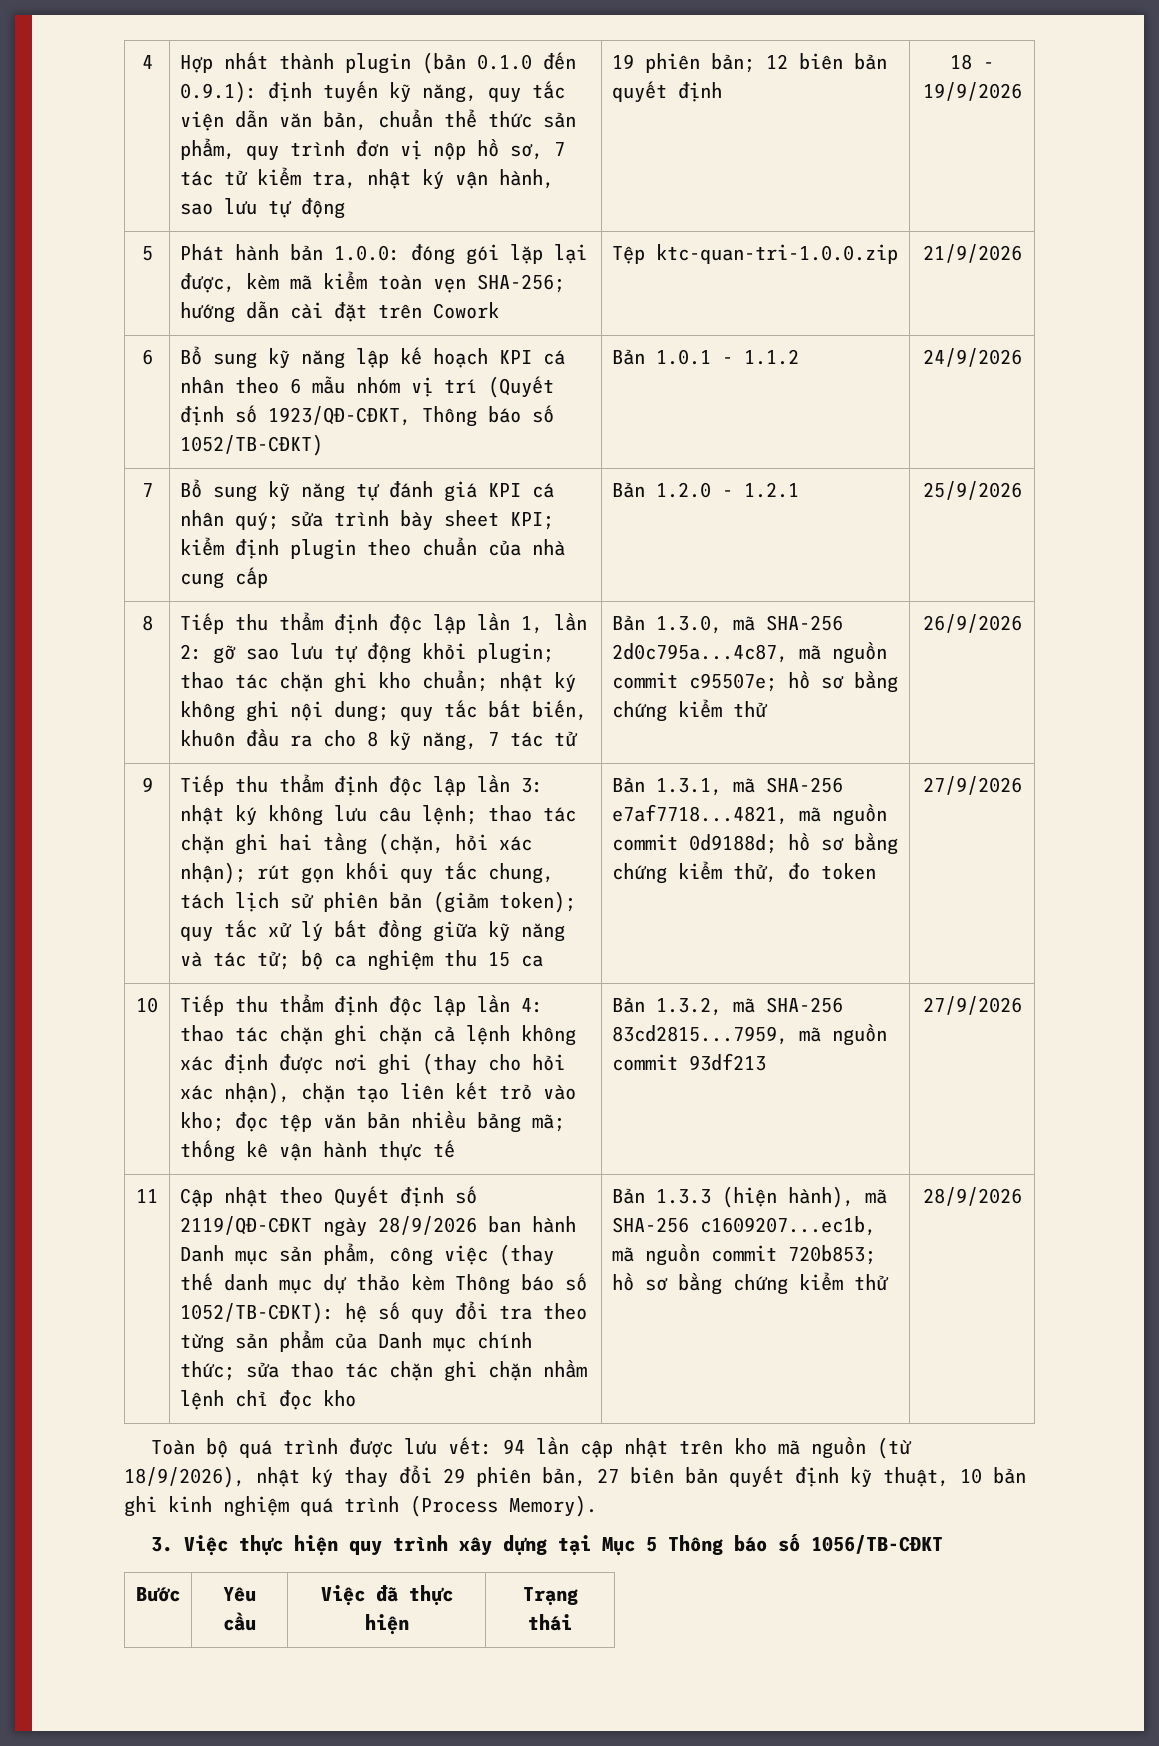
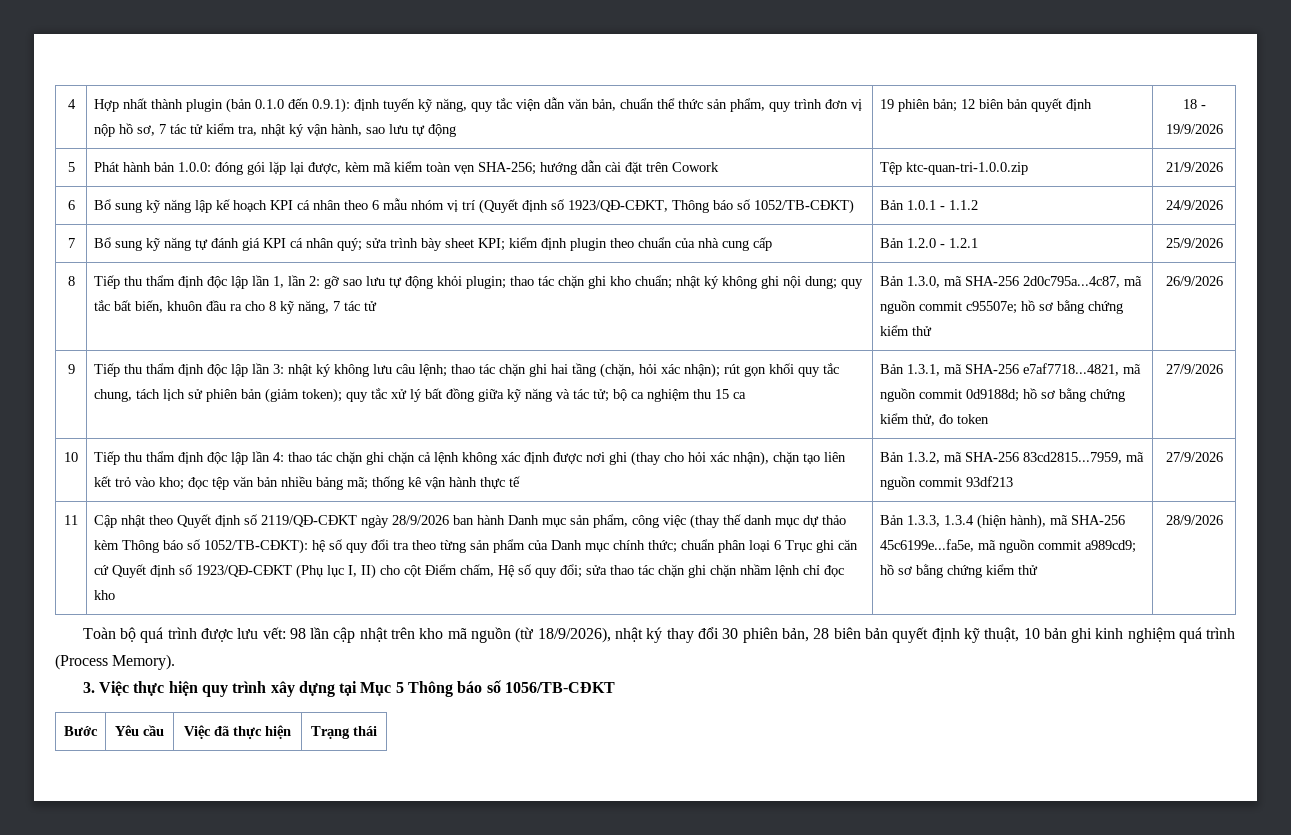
(236, 1371) none -> [681,539,859,553] [94,564,583,579] chuẩn phân loại 6 Trục ghi căn cứ Quyết định số 1923/QĐ-CĐKT (Phụ lục I, II) cho cột Điểm chấm, Hệ số quy đổi;
[656,1189,712,1204] 1.3.3 -> [907,515,975,527] 1.3.3, 1.3.4
[700,1216,877,1236] [612,1244,877,1266] c1609207...ec1b, mã nguồn commit 720b853; -> [880,539,1137,553] 45c6199e...fa5e, mã nguồn commit a989cd9;
[502,1439,525,1454] 94 -> [289,628,306,639] 98
[443,1468,465,1483] 29 -> [722,628,739,639] 30
[597,1468,619,1483] 27 -> [813,628,830,639] 28

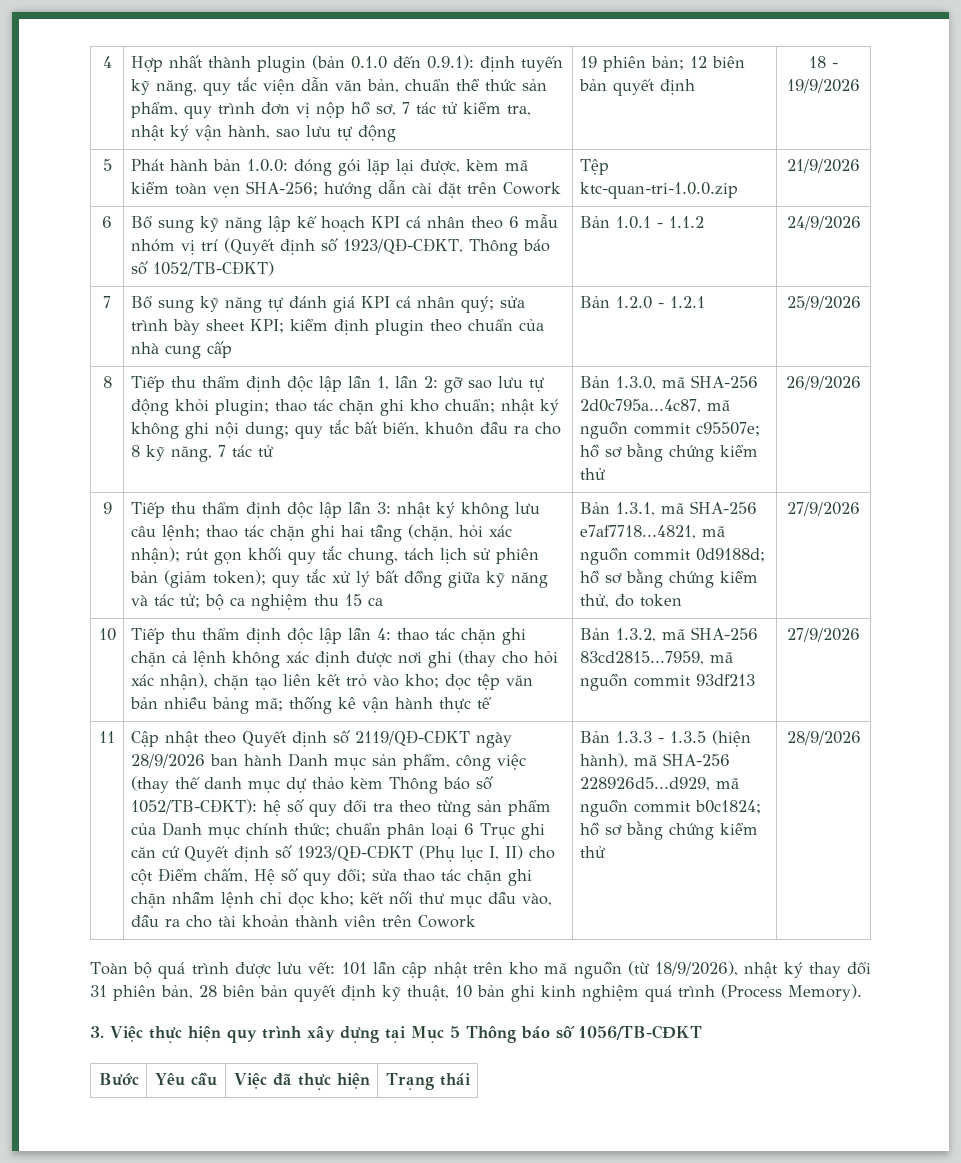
[94,590,116,600] [880,515,975,527] kho | Bản 1.3.3, 1.3.4 -> [319,891,552,908] [130,914,476,928] [579,731,706,743] kho; kết nối thư mục đầu vào, đầu ra cho tài khoản thành viên trên Cowork | Bản 1.3.3 - 1.3.5
[880,539,1137,553] 45c6199e...fa5e, mã nguồn commit a989cd9; -> [579,777,739,791] [579,799,761,817] 228926d5...d929, mã nguồn commit b0c1824;
[289,628,306,639] 98 -> [341,962,367,975] 101
[722,628,739,639] 30 -> [90,985,107,997] 31

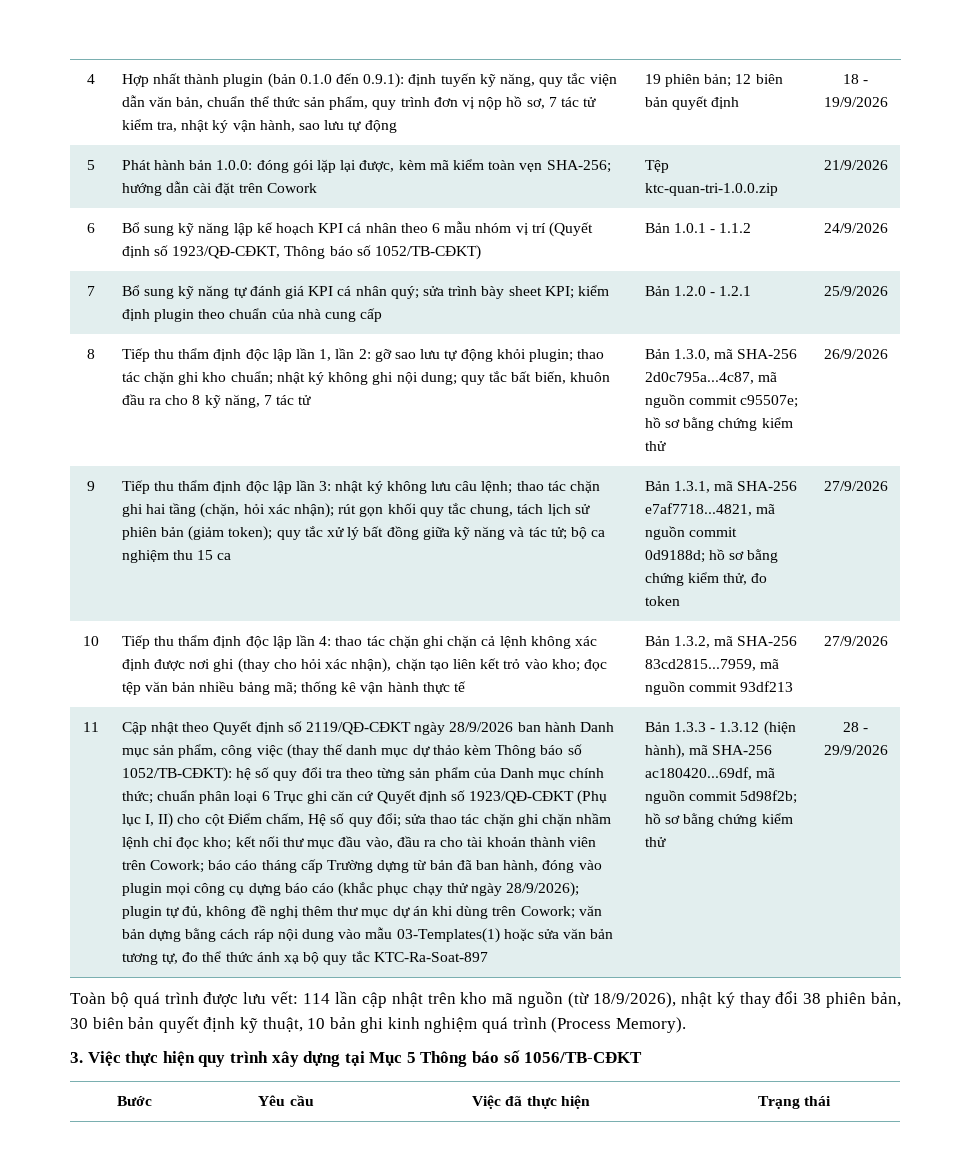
[417,915,476,928] Cowork -> [150,859,602,873] [121,882,580,897] [121,905,602,919] [121,927,614,943] [121,951,488,965] Cowork; báo cáo tháng cấp Trường dựng từ bản đã ban hành, đóng vào plugin mọi công cụ dựng báo cáo (khắc phục chạy thử ngày 28/9/2026); plugin tự đủ, không đề nghị thêm thư mục dự án khi dùng trên Cowork; văn bản dựng bằng cách ráp nội dung vào mẫu 03-Templates(1) hoặc sửa văn bản tương tự, đo thể thức ánh xạ bộ quy tắc KTC-Ra-Soat-897
[669,731,706,743] 1.3.5 -> [719,722,760,732] 1.3.12
[579,777,739,791] [579,799,761,817] [579,821,758,840] [579,846,606,858] [786,731,861,745] 228926d5...d929, mã nguồn commit b0c1824; hồ sơ bằng chứng kiểm thử | 28/9/2026 -> [644,767,776,780] [644,790,798,804] [644,813,793,827] [644,837,666,847] [842,722,869,732] [823,745,888,755] ac180420...69df, mã nguồn commit 5d98f2b; hồ sơ bằng chứng kiểm thử | 28 - 29/9/2026
[341,962,367,975] 101 -> [303,993,331,1004] 114
[90,985,107,997] 31 -> [803,993,822,1004] 38
[199,985,217,997] 28 -> [70,1018,88,1029] 30

